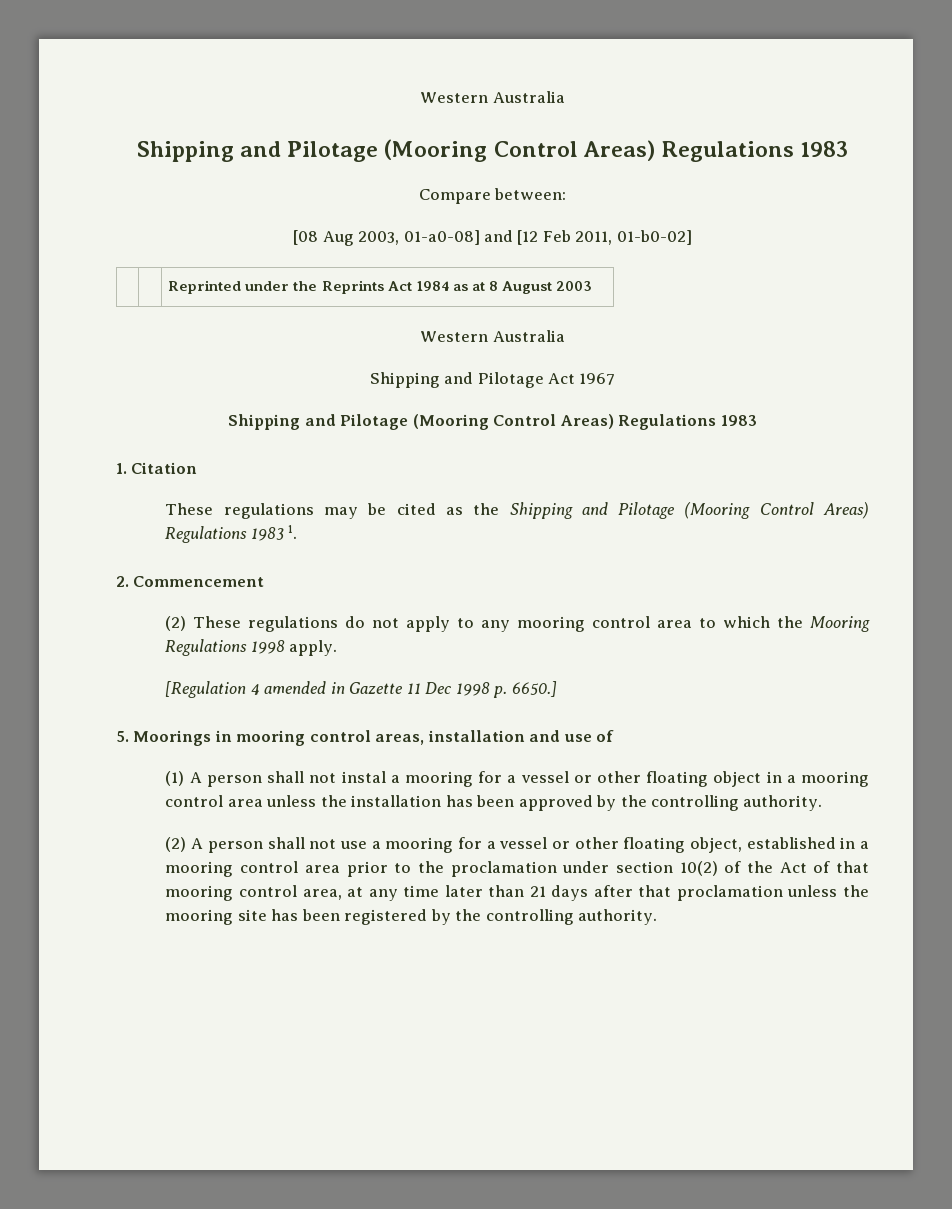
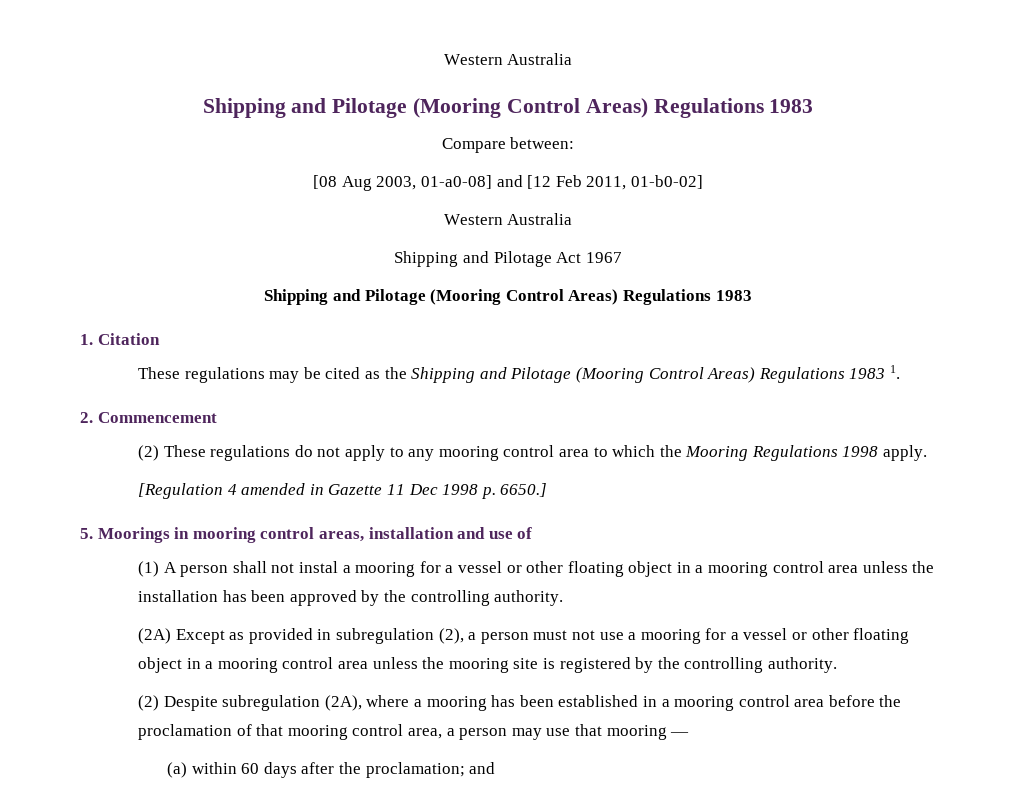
[168,280,592,294] // | | Reprinted under the Reprints Act 1984 as at 8 August 2003 -> (703, 182) none
[165,837,305,853] (2) A person shall -> [138,628,568,644] (2A) Except as provided in subregulation (2), a person must
[689,837,742,853] object, -> [138,657,837,673] [138,695,554,711] object in a mooring control area unless the mooring site is registered by the controlling authority. // (2) Despite subregulation (2A), where a mooring has been
[346,861,807,877] prior to the proclamation under section 10(2) of the Act -> [828,695,902,707] [138,724,233,740] before the proclamation
[347,885,870,901] [165,909,658,925] at any time later than 21 days after that proclamation unless the mooring site has been registered by the controlling authority. -> [446,724,690,740] [167,762,496,778] a person may use that mooring — // (a) within 60 days after the proclamation; and

